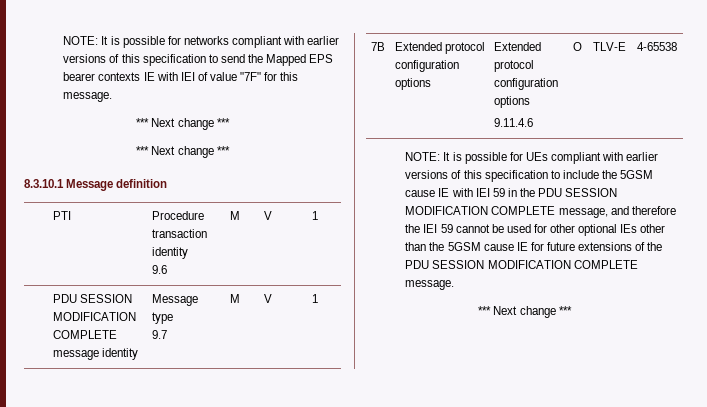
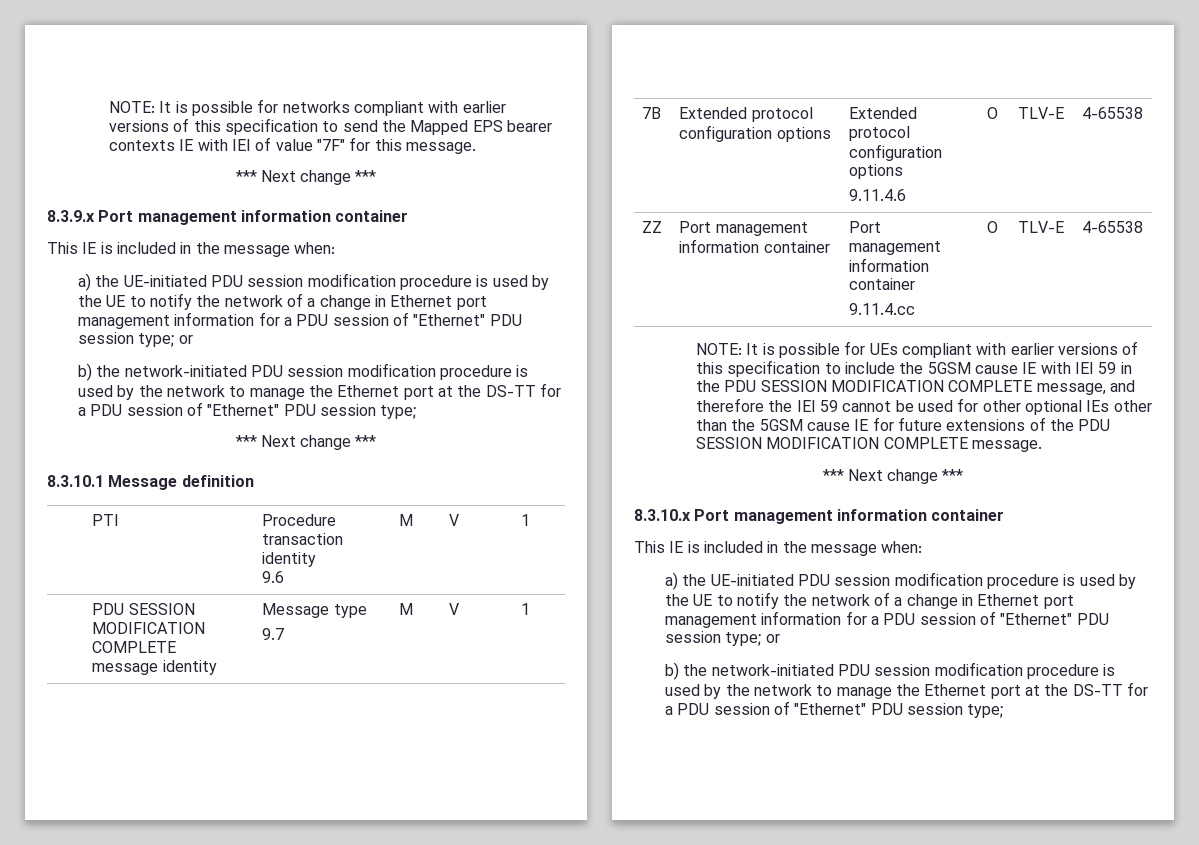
(230, 122) none -> [47,210,409,225] [47,242,336,257] [78,273,549,291] [78,293,487,310] [78,312,522,329] [78,332,193,347] [78,363,529,381] [78,383,561,400] [78,402,417,419] // 8.3.9.x Port management information container // This IE is included in the message when: // a) the UE-initiated PDU session modification procedure is used by the UE to notify the network of a change in Ethernet port management information for a PDU session of "Ethernet" PDU session type; or // b) the network-initiated PDU session modification procedure is used by the network to manage the Ethernet port at the DS-TT for a PDU session of "Ethernet" PDU session type;
(677, 46) none -> [642,221,663,233] [679,221,808,236] [679,239,830,253] [849,221,882,233] [849,241,942,255] [849,258,930,272] [849,278,916,290] [849,303,916,315] [987,221,998,233] [1017,221,1064,233] [1081,221,1143,233] // ZZ | Port management information container | Port management information container // 9.11.4.cc | O | TLV-E | 4-65538
(572, 310) none -> [634,509,1005,524] [634,541,923,556] [665,572,1136,590] [665,592,1074,609] [665,611,1109,628] [665,631,780,646] [665,662,1116,680] [665,682,1148,699] [665,701,1004,718] // 8.3.10.x Port management information container // This IE is included in the message when: // a) the UE-initiated PDU session modification procedure is used by the UE to notify the network of a change in Ethernet port management information for a PDU session of "Ethernet" PDU session type; or // b) the network-initiated PDU session modification procedure is used by the network to manage the Ethernet port at the DS-TT for a PDU session of "Ethernet" PDU session type;

